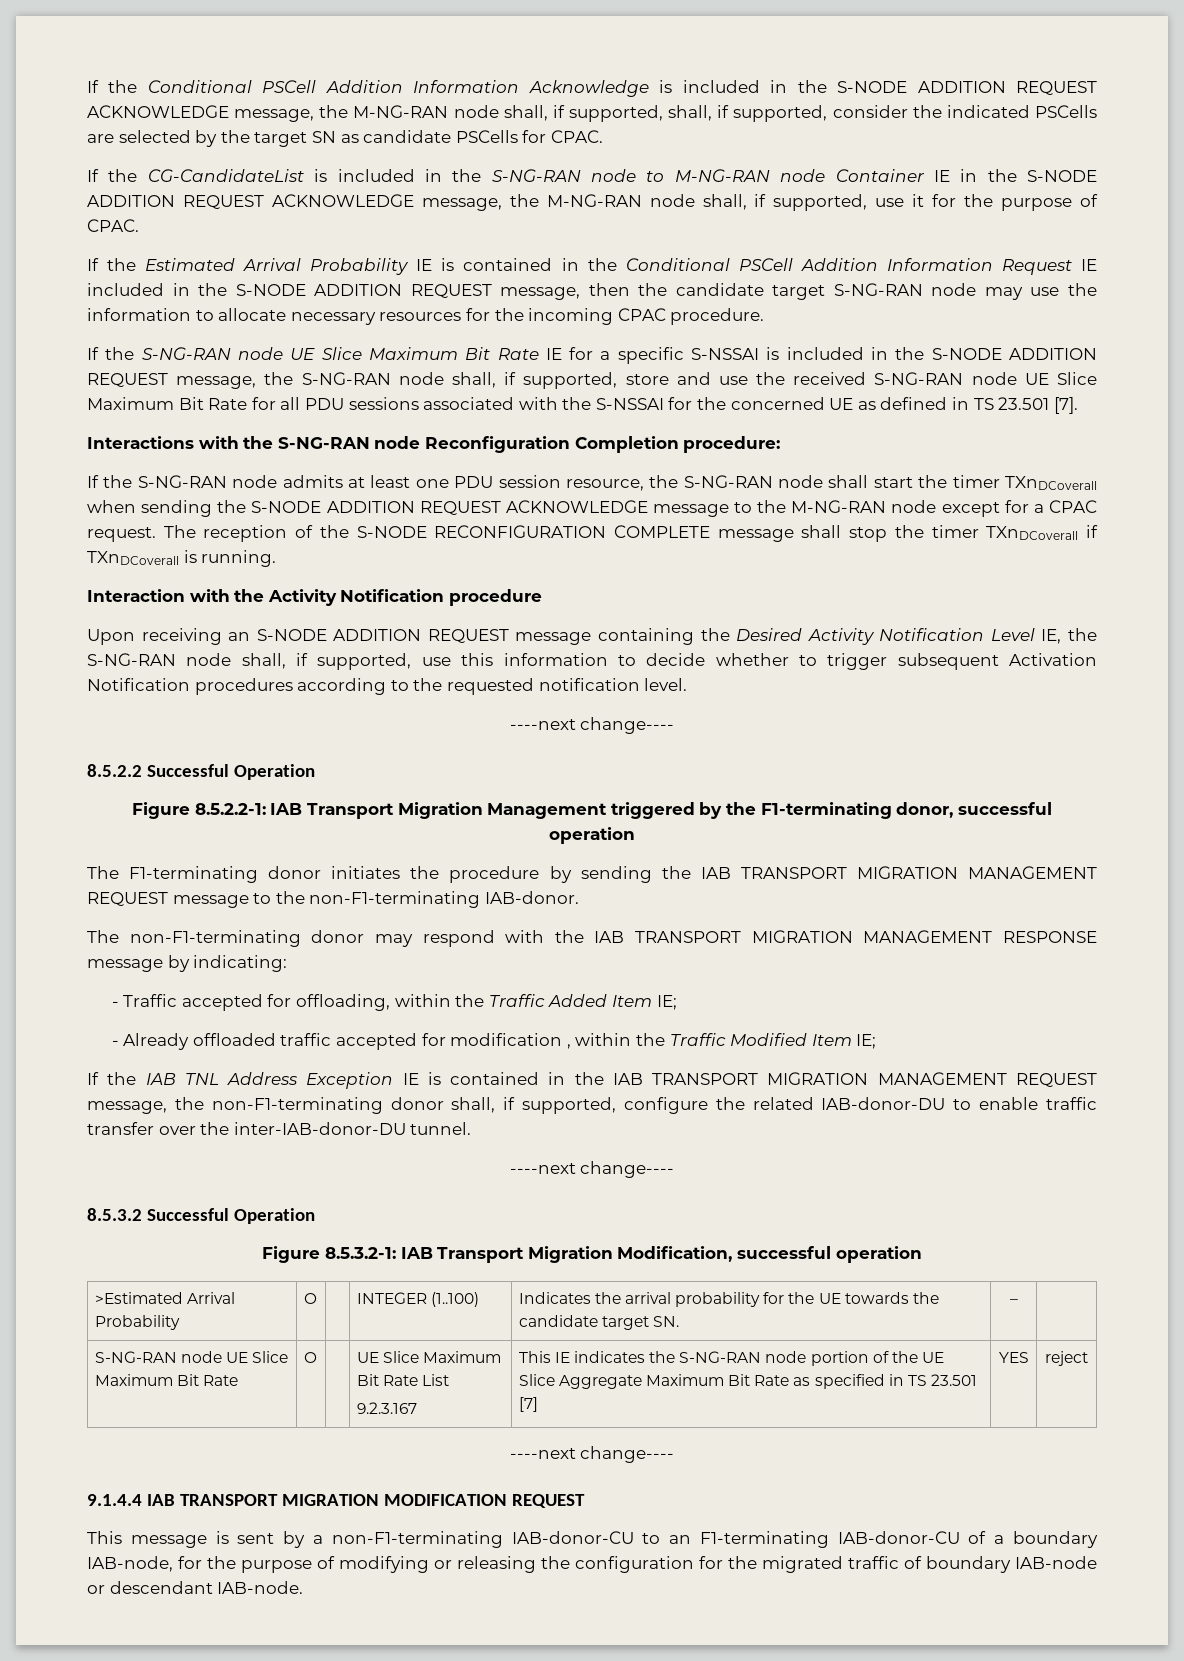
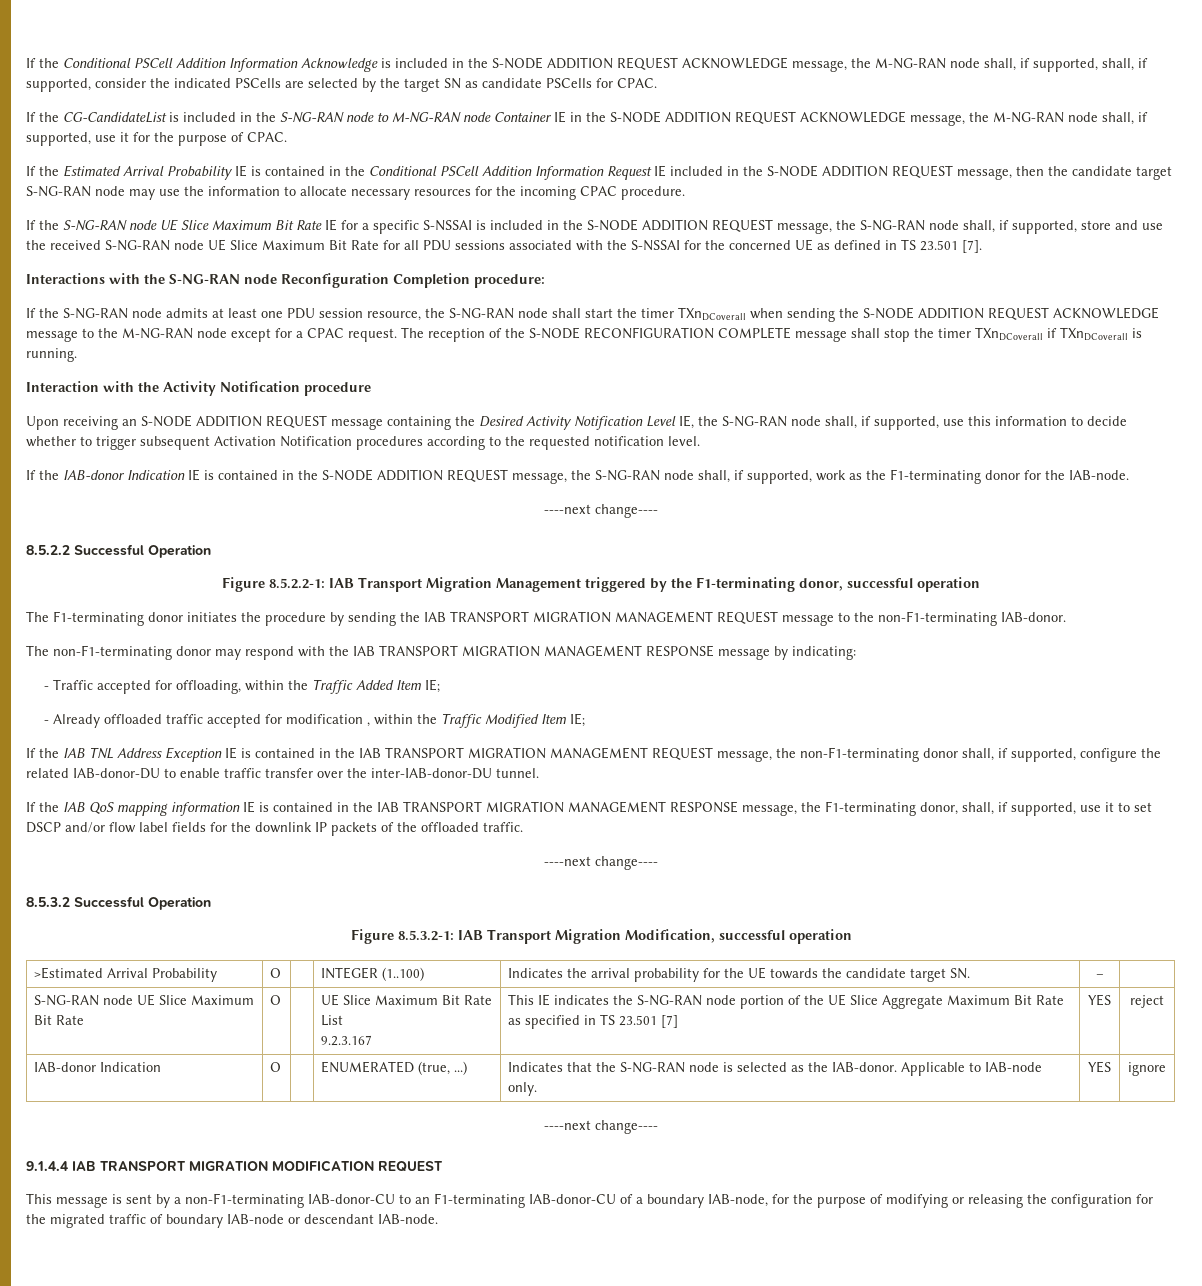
(688, 684) none -> [26,469,1129,484] // If the IAB-donor Indication IE is contained in the S-NODE ADDITION REQUEST message, the S-NG-RAN node shall, if supported, work as the F1-terminating donor for the IAB-node.
(472, 1128) none -> [26,801,1152,816] [26,822,523,836] // If the IAB QoS mapping information IE is contained in the IAB TRANSPORT MIGRATION MANAGEMENT RESPONSE message, the F1-terminating donor, shall, if supported, use it to set DSCP and/or flow label fields for the downlink IP packets of the offloaded traffic.
(1088, 1358) none -> [34,1062,162,1072] [270,1062,282,1072] [321,1061,468,1075] [508,1062,1043,1076] [508,1082,538,1096] [1088,1061,1111,1073] [1128,1062,1166,1076] // IAB-donor Indication | O | | ENUMERATED (true, ...) | Indicates that the S-NG-RAN node is selected as the IAB-donor. Applicable to IAB-node only. | YES | ignore

